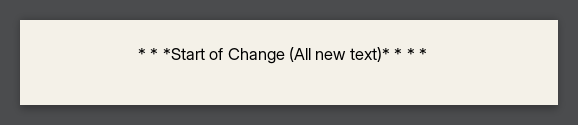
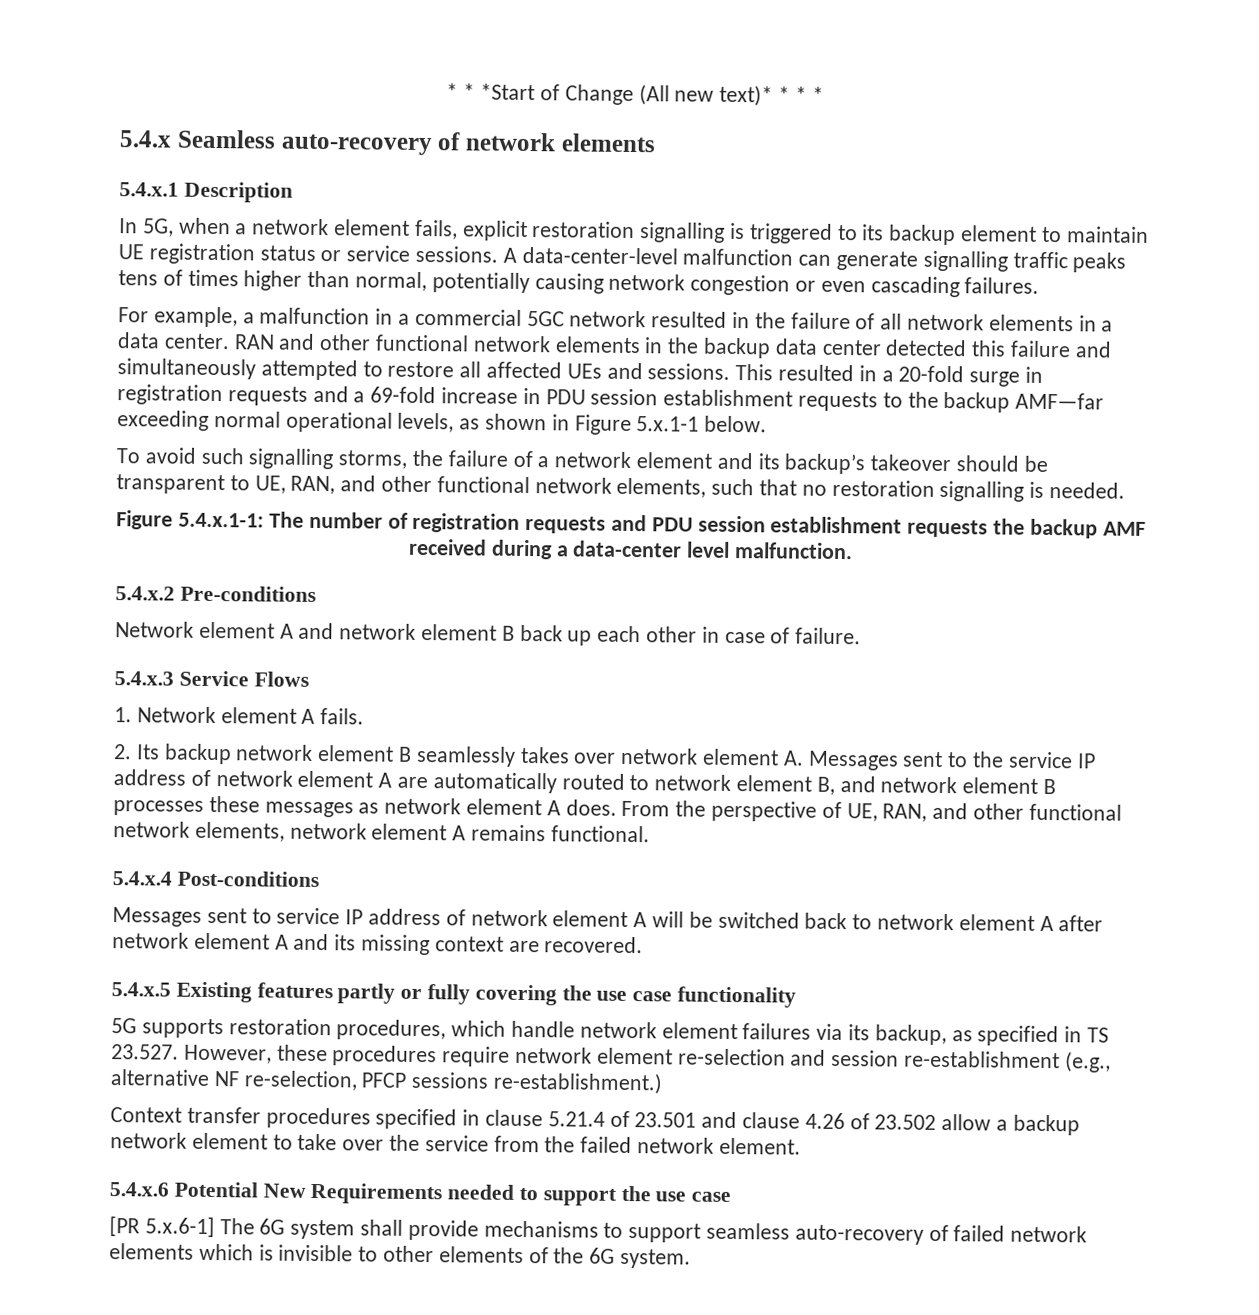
(428, 54) none -> [119,129,656,156] [119,181,293,203] [119,217,1149,246] [118,243,1127,273] [118,269,1040,298] [118,306,1114,332] [117,332,1112,359] [117,358,1044,387] [117,384,1105,413] [117,410,768,436] [116,447,1048,475] [116,474,1126,502] [116,510,1146,539] [407,538,854,560] [115,585,316,602] [115,621,862,646] [114,670,309,687] [114,706,365,725] [114,743,1096,771] [113,769,1057,795] [113,795,1122,822] [113,821,650,843] [112,870,319,888] [112,907,1104,932] [112,932,644,956] [111,981,797,1008] [111,1018,1110,1047] [111,1044,1111,1073] [110,1069,664,1095] [110,1106,1080,1136] [110,1132,801,1155] [109,1181,732,1206] [109,1216,1088,1245] [109,1243,692,1269] // 5.4.x Seamless auto-recovery of network elements // 5.4.x.1 Description // In 5G, when a network element fails, explicit restoration signalling is triggered to its backup element to maintain UE registration status or service sessions. A data-center-level malfunction can generate signalling traffic peaks tens of times higher than normal, potentially causing network congestion or even cascading failures. // For example, a malfunction in a commercial 5GC network resulted in the failure of all network elements in a data center. RAN and other functional network elements in the backup data center detected this failure and simultaneously attempted to restore all affected UEs and sessions. This resulted in a 20-fold surge in registration requests and a 69-fold increase in PDU session establishment requests to the backup AMF—far exceeding normal operational levels, as shown in Figure 5.x.1-1 below. // To avoid such signalling storms, the failure of a network element and its backup’s takeover should be transparent to UE, RAN, and other functional network elements, such that no restoration signalling is needed. // Figure 5.4.x.1-1: The number of registration requests and PDU session establishment requests the backup AMF received during a data-center level malfunction. // 5.4.x.2 Pre-conditions // Network element A and network element B back up each other in case of failure. // 5.4.x.3 Service Flows // 1. Network element A fails. // 2. Its backup network element B seamlessly takes over network element A. Messages sent to the service IP address of network element A are automatically routed to network element B, and network element B processes these messages as network element A does. From the perspective of UE, RAN, and other functional network elements, network element A remains functional. // 5.4.x.4 Post-conditions // Messages sent to service IP address of network element A will be switched back to network element A after network element A and its missing context are recovered. // 5.4.x.5 Existing features partly or fully covering the use case functionality // 5G supports restoration procedures, which handle network element failures via its backup, as specified in TS 23.527. However, these procedures require network element re-selection and session re-establishment (e.g., alternative NF re-selection, PFCP sessions re-establishment.) // Context transfer procedures specified in clause 5.21.4 of 23.501 and clause 4.26 of 23.502 allow a backup network element to take over the service from the failed network element. // 5.4.x.6 Potential New Requirements needed to support the use case // [PR 5.x.6-1] The 6G system shall provide mechanisms to support seamless auto-recovery of failed network elements which is invisible to other elements of the 6G system.

